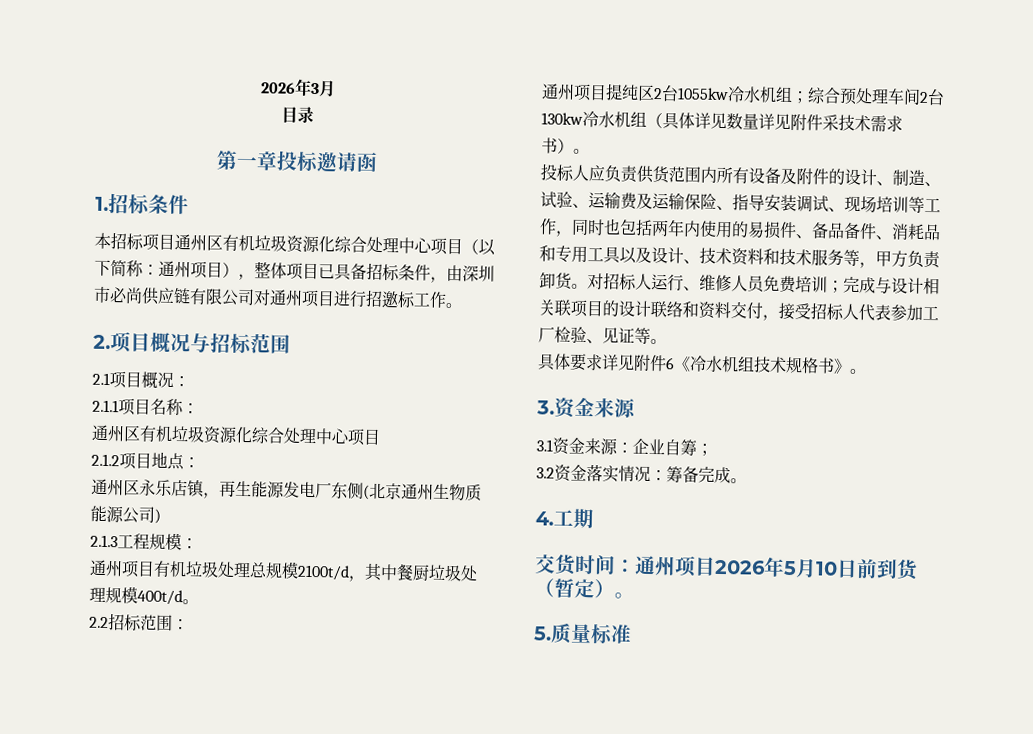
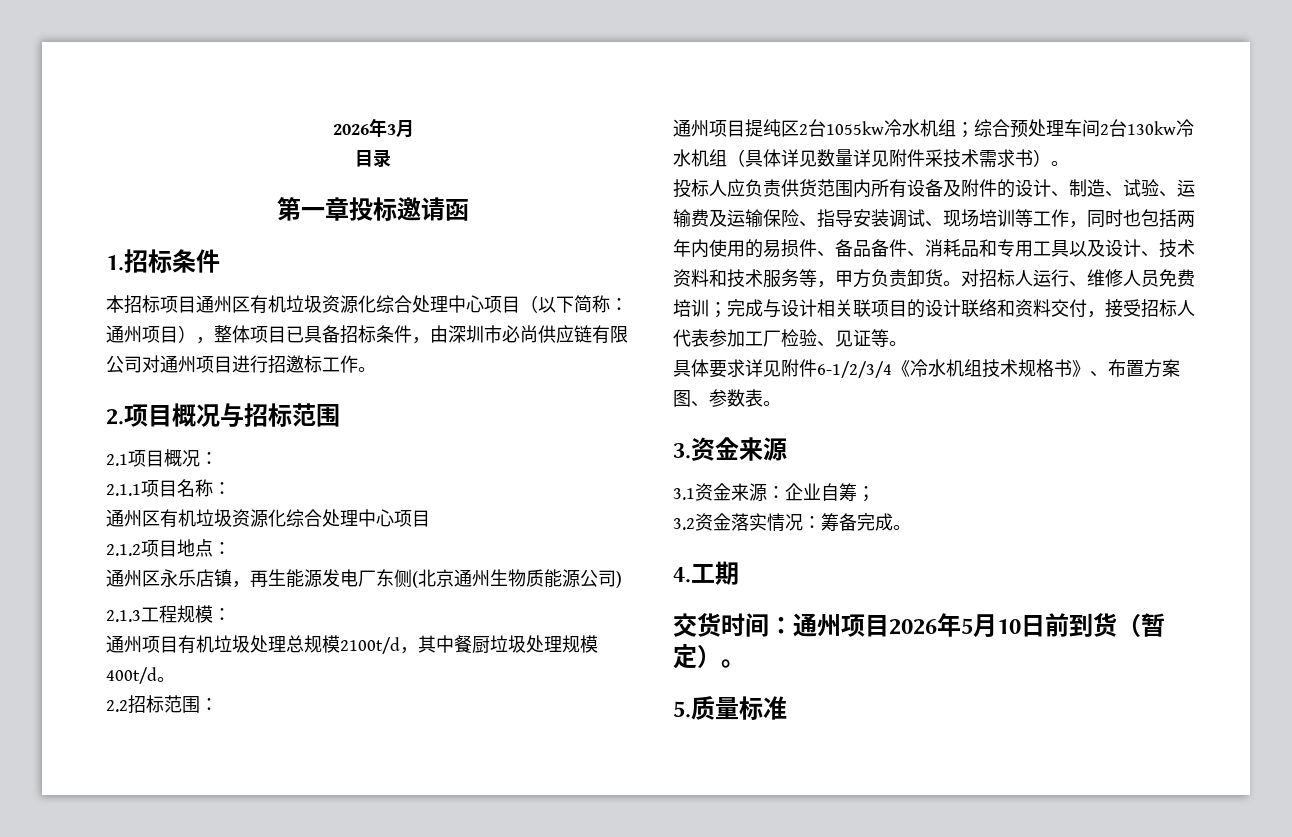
[665,357,675,370] 6 -> [817,361,892,378] 6-1/2/3/4
(851, 366) none -> [1090,359,1180,378] [673,389,763,407] 、布置方案图、参数表

